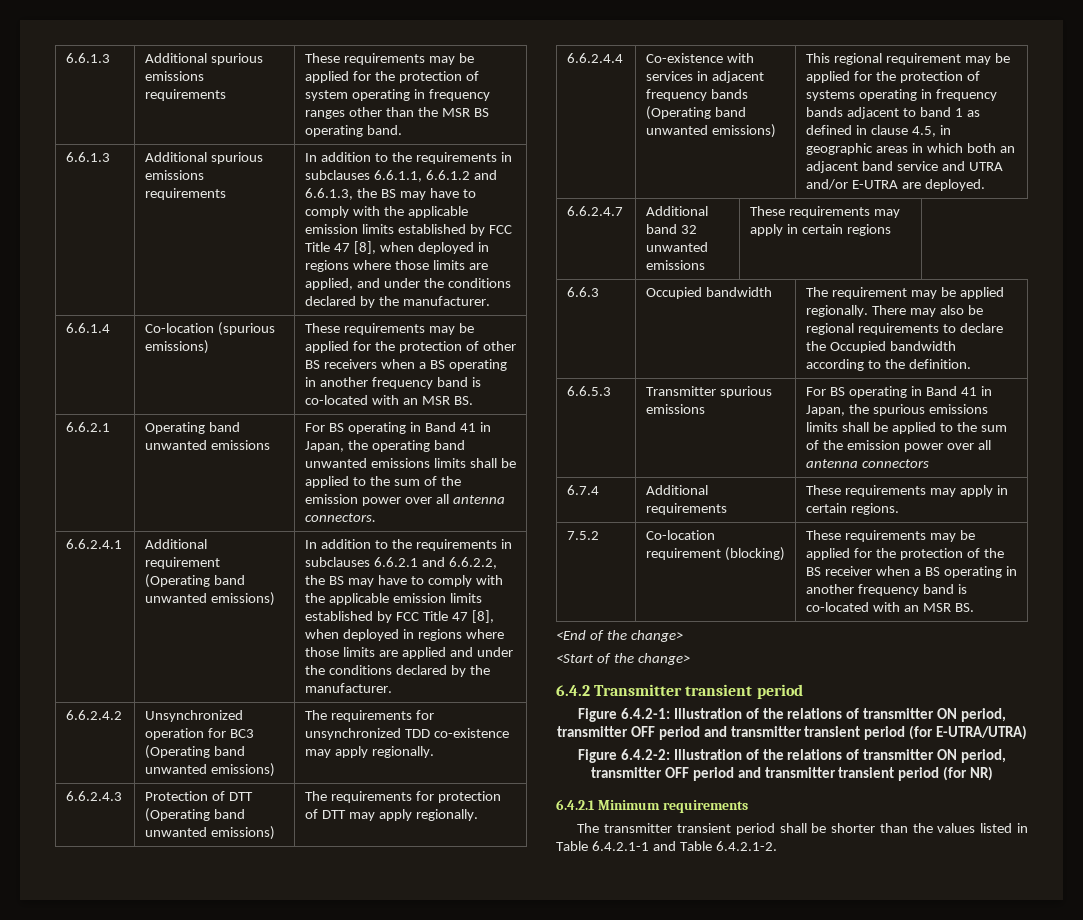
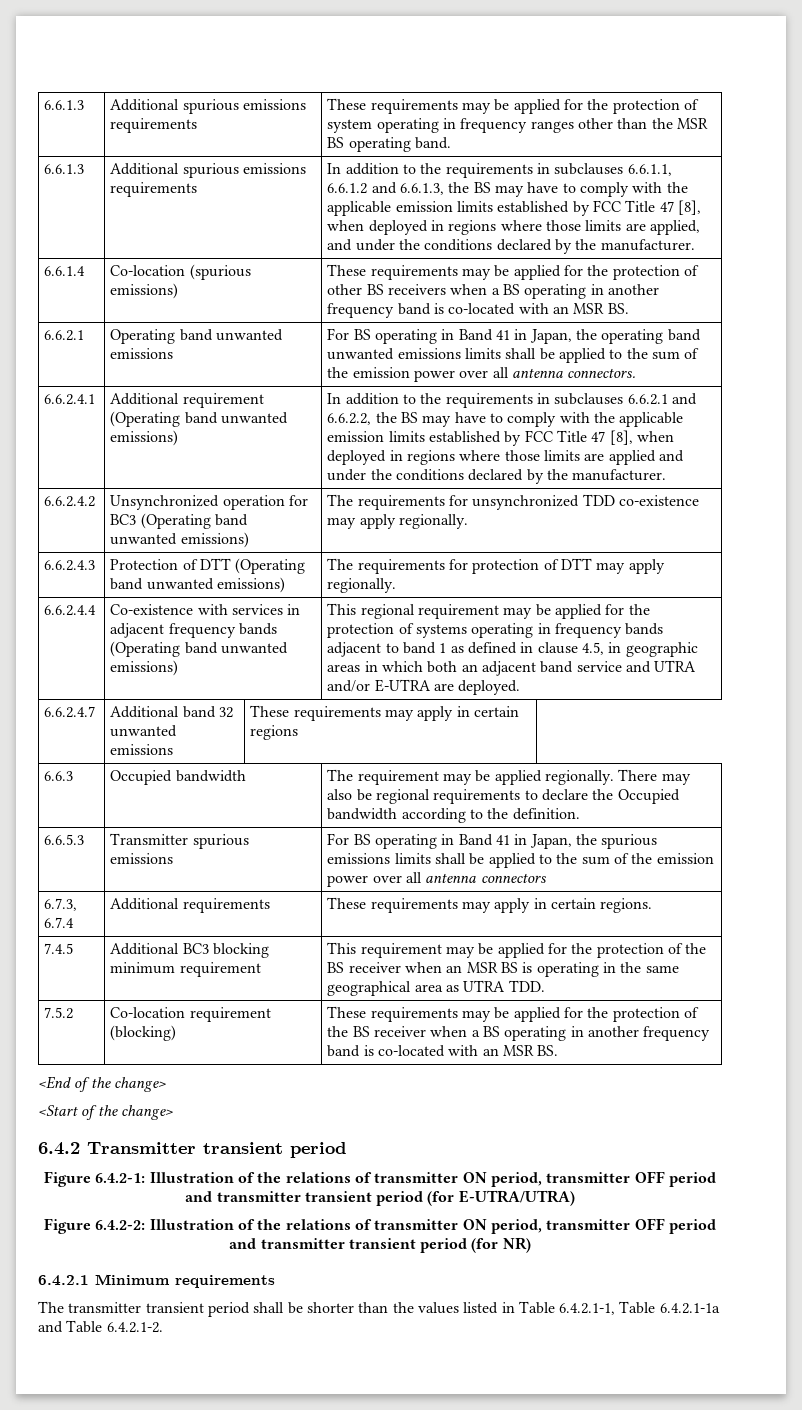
(929, 463) none -> [44,898,78,911] 6.7.3,
(899, 509) none -> [44,943,74,954] [110,943,270,958] [110,962,261,977] [327,942,707,958] [327,962,679,977] [327,980,545,996] // 7.4.5 | Additional BC3 blocking minimum requirement | This requirement may be applied for the protection of the BS receiver when an MSR BS is operating in the same geographical area as UTRA TDD.
[591,841,649,851] 6.4.2.1-1 -> [559,1301,720,1315] 6.4.2.1-1, Table 6.4.2.1-1a

